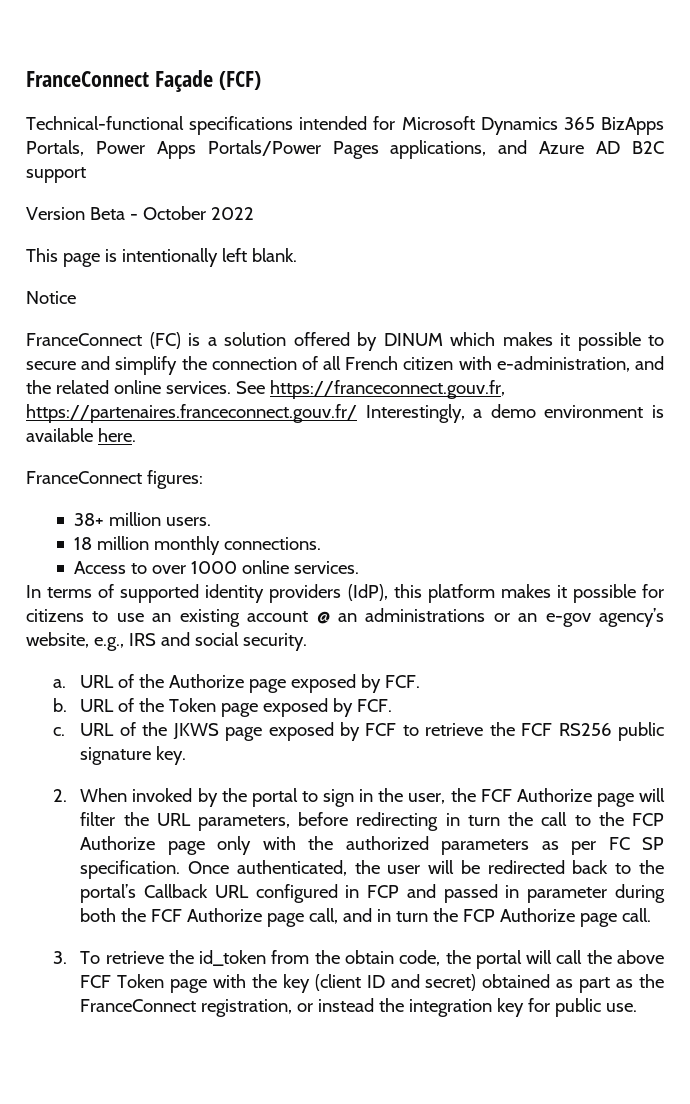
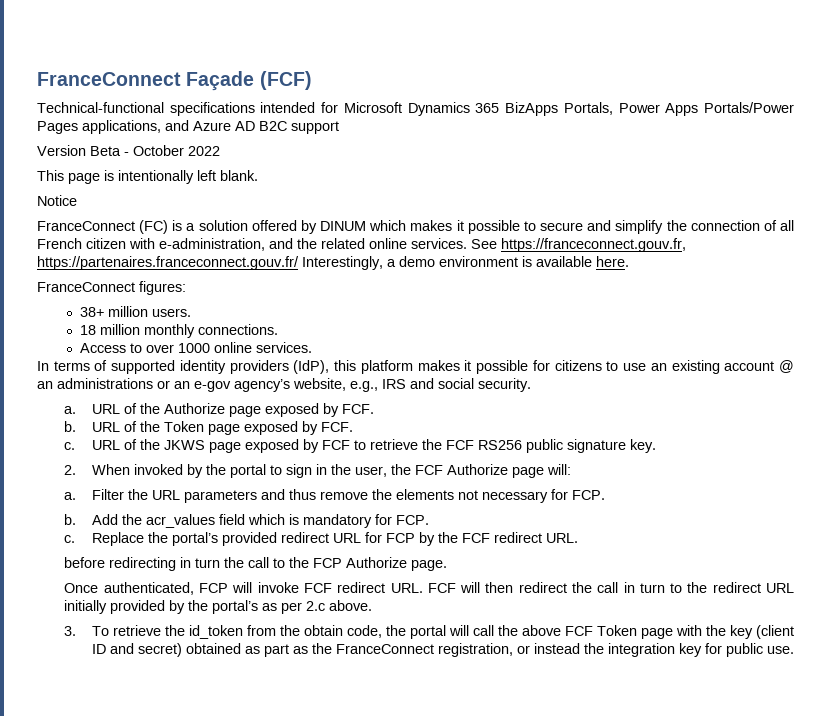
[639,788,666,802] [80,812,291,831] will filter the URL parameters, -> [546,464,571,475] [64,489,605,503] [64,514,429,528] [64,532,578,546] will: // a. Filter the URL parameters and thus remove the elements not necessary for FCP. // b. Add the acr_values field which is mandatory for FCP. // c. Replace the portal’s provided redirect URL for FCP by the FCF redirect URL. //
[167,836,665,855] [80,860,664,879] [80,884,665,903] [80,908,652,927] page only with the authorized parameters as per FC SP specification. Once authenticated, the user will be redirected back to the portal’s Callback URL configured in FCP and passed in parameter during both the FCF Authorize page call, and in turn the FCP Authorize page call. -> [411,560,448,571] [64,582,794,595] [64,600,373,614] page. // Once authenticated, FCP will invoke FCF redirect URL. FCF will then redirect the call in turn to the redirect URL initially provided by the portal’s as per 2.c above.

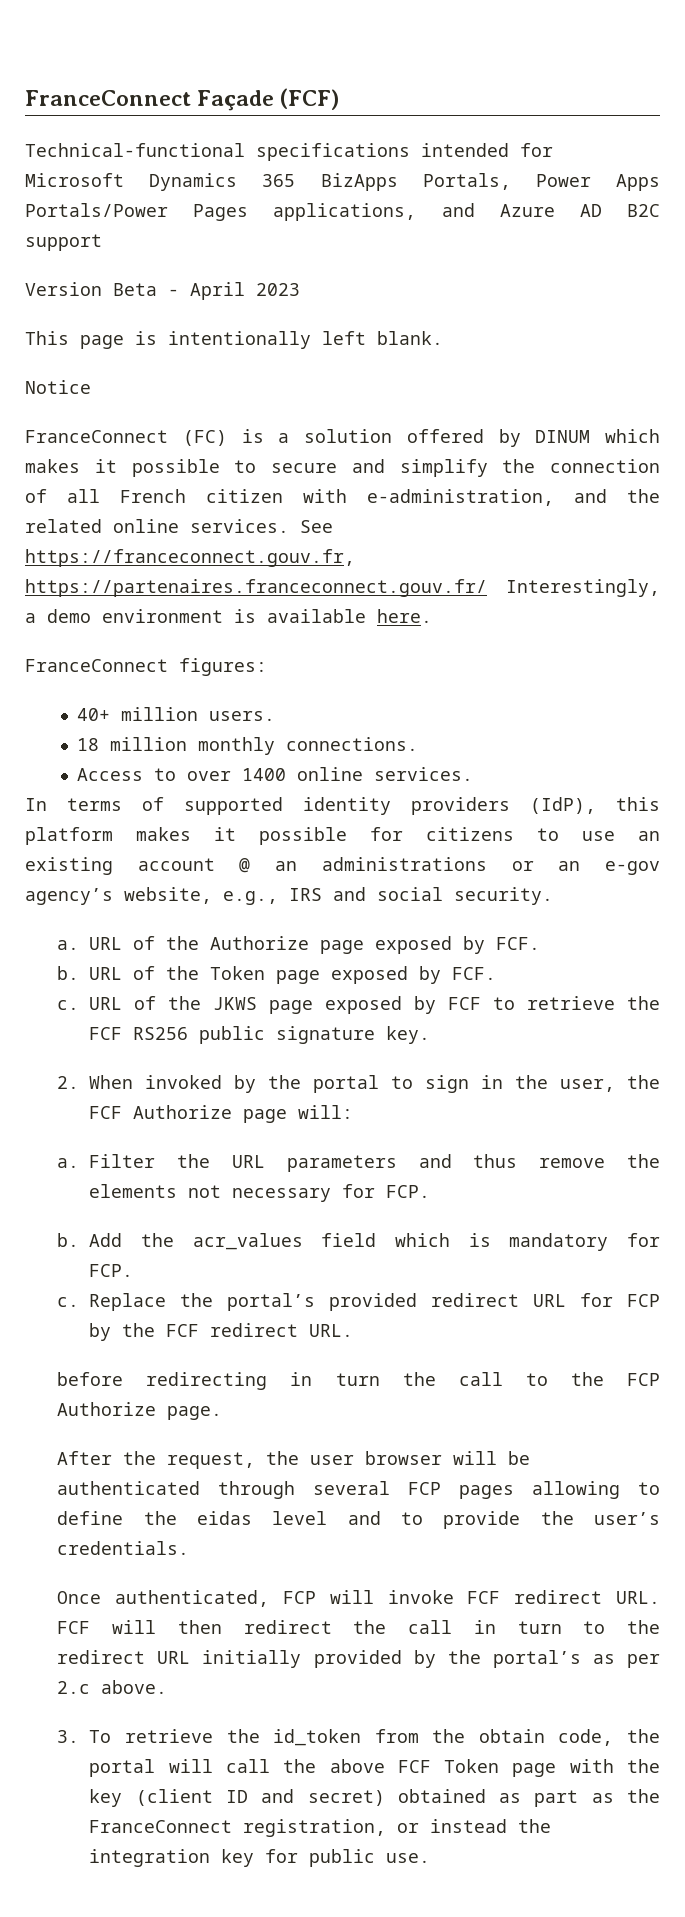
[133,145,220,156] October 2022 -> [190,282,300,300] April 2023
[80,307,105,317] 38+ -> [77,708,111,721] 40+
[178,343,211,353] 1000 -> [242,768,287,781] 1400
(448, 565) none -> [57,1451,531,1469] [57,1481,661,1499] [57,1511,660,1529] [57,1541,190,1555] // After the request, the user browser will be authenticated through several FCP pages allowing to define the eidas level and to provide the user’s credentials.

